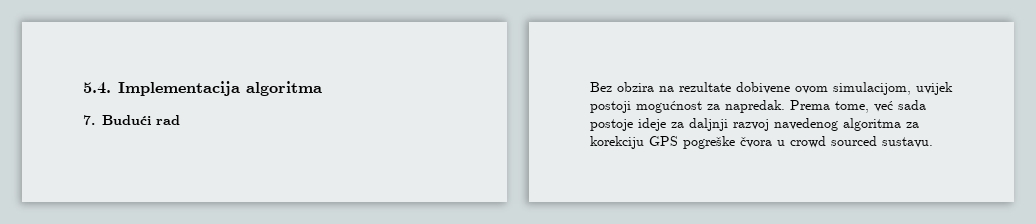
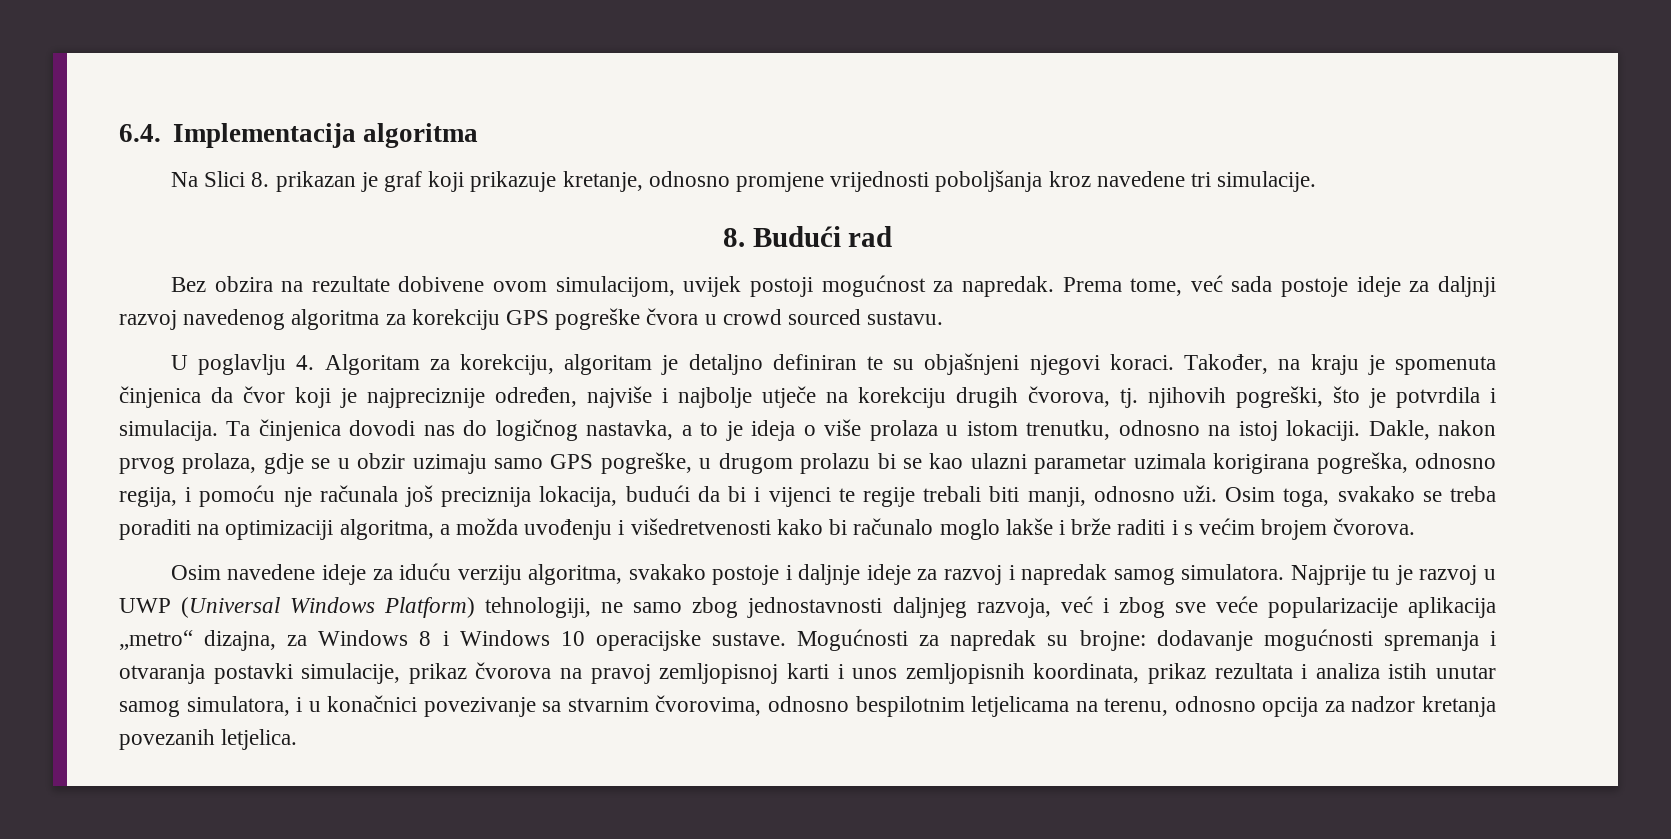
[83,82,111,94] 5.4. -> [119,124,161,142] 6.4.
[83,115,95,125] 7. -> [170,170,1317,192] [722,228,745,247] Na Slici 8. prikazan je graf koji prikazuje kretanje, odnosno promjene vrijednosti poboljšanja kroz navedene tri simulacije. // 8.
(933, 142) none -> [170,353,1496,375] [119,386,1496,408] [119,419,1497,441] [119,452,1496,474] [119,485,1496,507] [119,518,1416,540] [170,563,1497,585] [119,596,1496,618] [119,629,1496,651] [119,662,1496,684] [119,695,1497,717] [119,729,298,750] // U poglavlju 4. Algoritam za korekciju, algoritam je detaljno definiran te su objašnjeni njegovi koraci. Također, na kraju je spomenuta činjenica da čvor koji je najpreciznije određen, najviše i najbolje utječe na korekciju drugih čvorova, tj. njihovih pogreški, što je potvrdila i simulacija. Ta činjenica dovodi nas do logičnog nastavka, a to je ideja o više prolaza u istom trenutku, odnosno na istoj lokaciji. Dakle, nakon prvog prolaza, gdje se u obzir uzimaju samo GPS pogreške, u drugom prolazu bi se kao ulazni parametar uzimala korigirana pogreška, odnosno regija, i pomoću nje računala još preciznija lokacija, budući da bi i vijenci te regije trebali biti manji, odnosno uži. Osim toga, svakako se treba poraditi na optimizaciji algoritma, a možda uvođenju i višedretvenosti kako bi računalo moglo lakše i brže raditi i s većim brojem čvorova. // Osim navedene ideje za iduću verziju algoritma, svakako postoje i daljnje ideje za razvoj i napredak samog simulatora. Najprije tu je razvoj u UWP (Universal Windows Platform) tehnologiji, ne samo zbog jednostavnosti daljnjeg razvoja, već i zbog sve veće popularizacije aplikacija „metro“ dizajna, za Windows 8 i Windows 10 operacijske sustave. Mogućnosti za napredak su brojne: dodavanje mogućnosti spremanja i otvaranja postavki simulacije, prikaz čvorova na pravoj zemljopisnoj karti i unos zemljopisnih koordinata, prikaz rezultata i analiza istih unutar samog simulatora, i u konačnici povezivanje sa stvarnim čvorovima, odnosno bespilotnim letjelicama na terenu, odnosno opcija za nadzor kretanja povezanih letjelica.

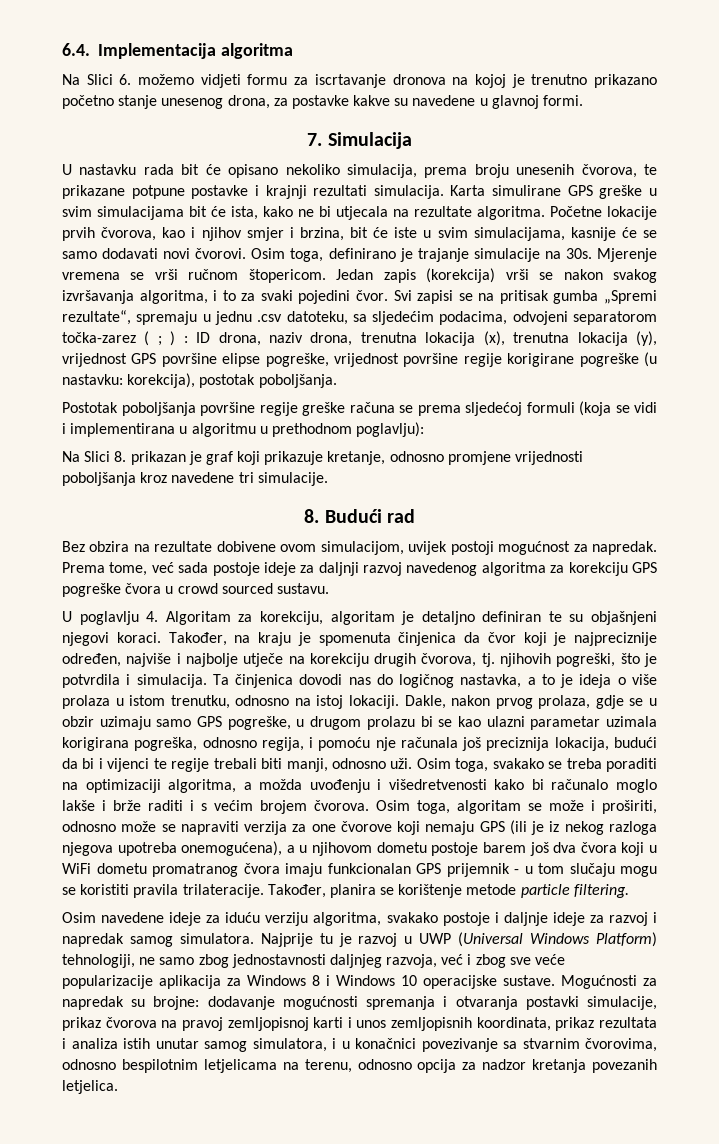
(478, 135) none -> [62,74,658,88] [62,95,584,109] [307,132,412,149] [62,164,657,178] [62,185,657,199] [62,206,657,220] [62,227,657,241] [62,248,657,262] [62,268,657,283] [62,290,657,304] [62,310,658,325] [62,331,657,346] [62,352,657,367] [62,373,337,388] [62,401,657,416] [62,422,425,437] // Na Slici 6. možemo vidjeti formu za iscrtavanje dronova na kojoj je trenutno prikazano početno stanje unesenog drona, za postavke kakve su navedene u glavnoj formi. // 7. Simulacija // U nastavku rada bit će opisano nekoliko simulacija, prema broju unesenih čvorova, te prikazane potpune postavke i krajnji rezultati simulacija. Karta simulirane GPS greške u svim simulacijama bit će ista, kako ne bi utjecala na rezultate algoritma. Početne lokacije prvih čvorova, kao i njihov smjer i brzina, bit će iste u svim simulacijama, kasnije će se samo dodavati novi čvorovi. Osim toga, definirano je trajanje simulacije na 30s. Mjerenje vremena se vrši ručnom štopericom. Jedan zapis (korekcija) vrši se nakon svakog izvršavanja algoritma, i to za svaki pojedini čvor. Svi zapisi se na pritisak gumba „Spremi rezultate“, spremaju u jednu .csv datoteku, sa sljedećim podacima, odvojeni separatorom točka-zarez ( ; ) : ID drona, naziv drona, trenutna lokacija (x), trenutna lokacija (y), vrijednost GPS površine elipse pogreške, vrijednost površine regije korigirane pogreške (u nastavku: korekcija), postotak poboljšanja. // Postotak poboljšanja površine regije greške računa se prema sljedećoj formuli (koja se vidi i implementirana u algoritmu u prethodnom poglavlju):
(1416, 526) none -> [376,800,657,814] [62,820,657,835] [62,841,658,856] [62,863,657,877] [62,884,629,898] Osim toga, algoritam se može i proširiti, odnosno može se napraviti verzija za one čvorove koji nemaju GPS (ili je iz nekog razloga njegova upotreba onemogućena), a u njihovom dometu postoje barem još dva čvora koji u WiFi dometu promatranog čvora imaju funkcionalan GPS prijemnik - u tom slučaju mogu se koristiti pravila trilateracije. Također, planira se korištenje metode particle filtering.
[119,630,277,651] „metro“ dizajna, -> (221, 982) none

